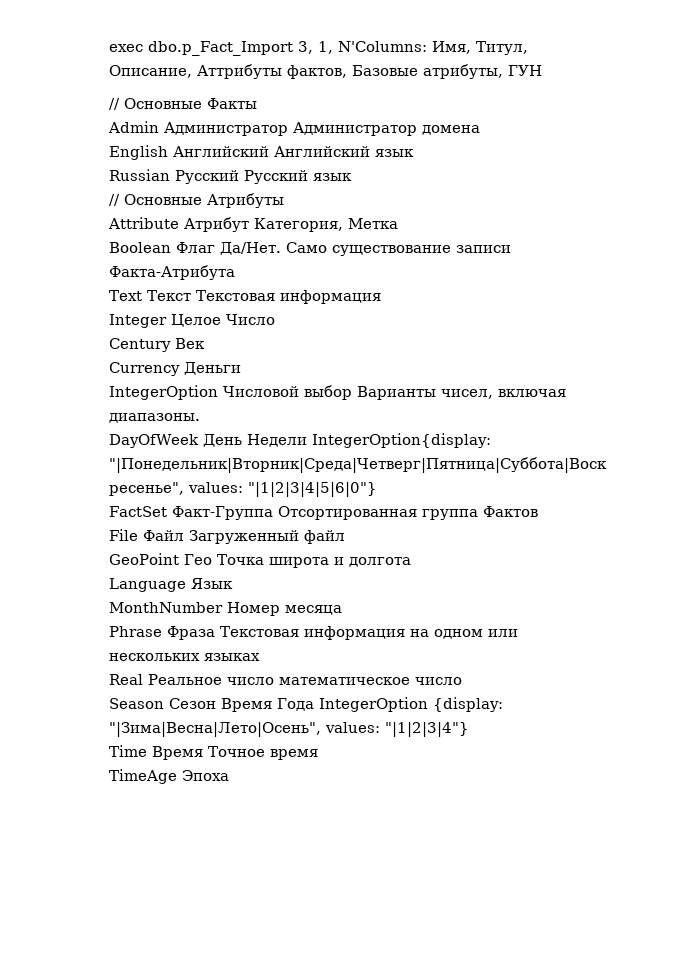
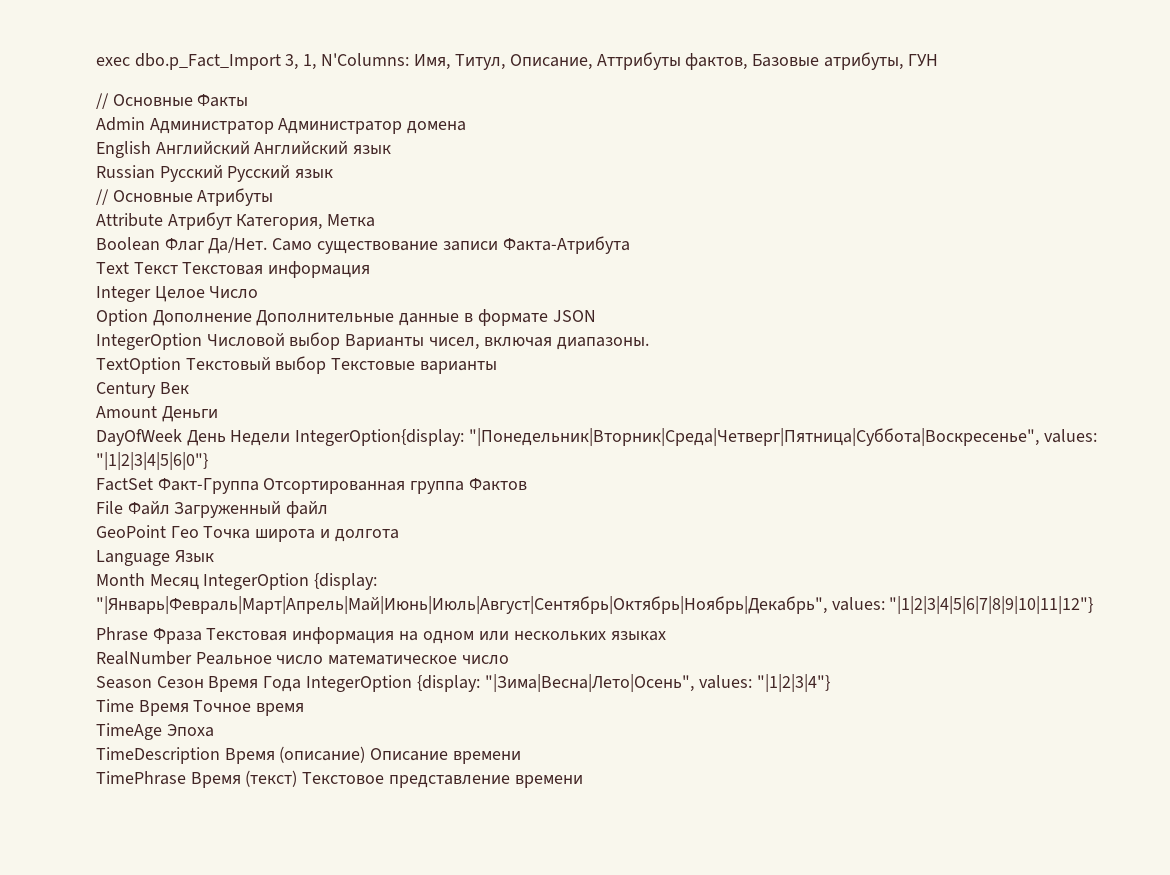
[108,338,205,352] [108,362,241,376] Century Век // Currency Деньги -> [95,309,596,326] Option Дополнение Дополнительные данные в формате JSON
(200, 418) none -> [95,356,498,374] [95,382,189,398] [95,406,218,422] // TextOption Текстовый выбор Текстовые варианты // Century Век // Amount Деньги
[108,602,342,616] MonthNumber Номер месяца -> [95,573,378,590] [95,596,1094,615] Month Месяц IntegerOption {display: "|Январь|Февраль|Март|Апрель|Май|Июнь|Июль|Август|Сентябрь|Октябрь|Ноябрь|Декабрь", values: "|1|2|3|4|5|6|7|8|9|10|11|12"}
[108,674,143,685] Real -> [95,651,192,665] RealNumber
(229, 775) none -> [95,746,522,764] [95,770,584,788] // TimeDescription Время (описание) Описание времени // TimePhrase Время (текст) Текстовое представление времени

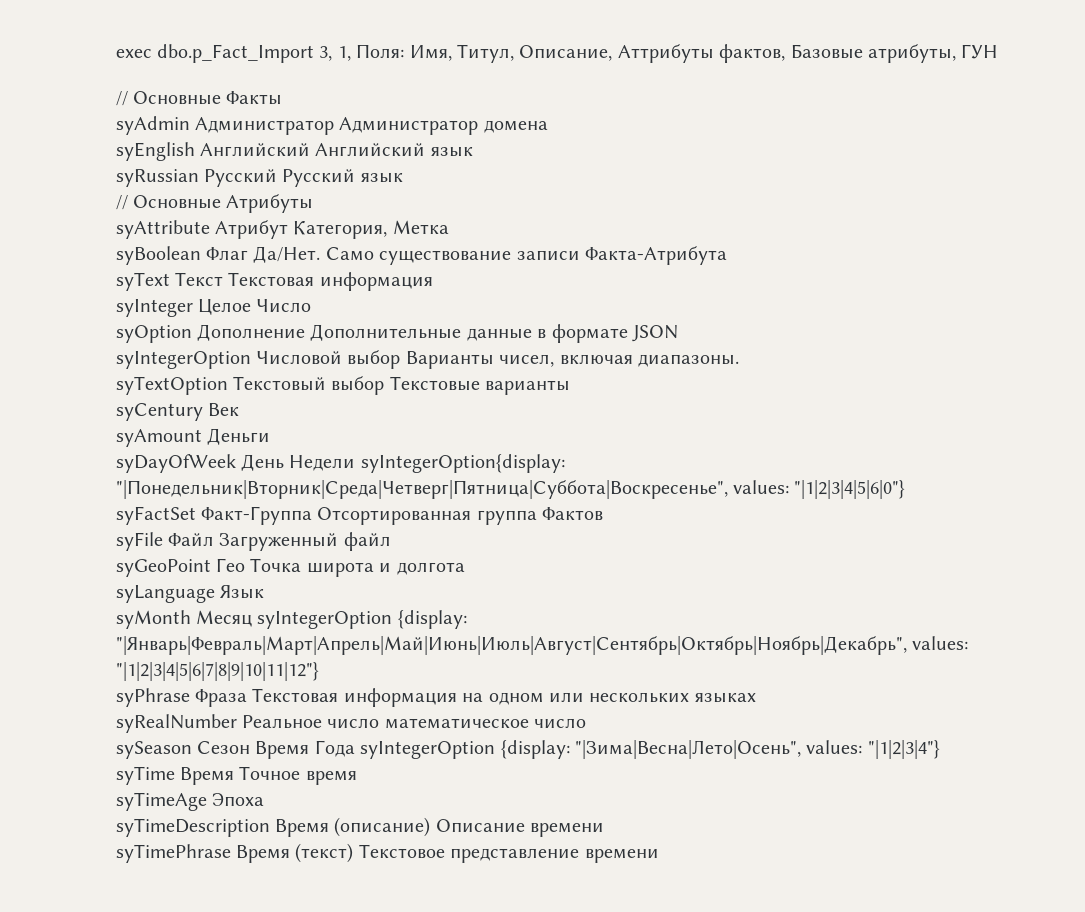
[321,53,410,66] N'Columns: -> [356,44,405,58] Поля:
[95,117,145,131] Admin -> [115,116,190,135] syAdmin
[95,141,151,158] English -> [115,142,195,161] syEnglish
[95,165,155,179] Russian -> [115,169,199,187] syRussian
[95,213,163,227] Attribute -> [115,220,210,239] syAttribute
[95,237,160,251] Boolean -> [115,246,201,265] syBoolean
[95,262,129,274] Text -> [115,272,170,291] syText
[95,286,151,302] Integer -> [115,299,193,317] syInteger
[95,309,148,326] Option -> [115,325,192,343] syOption
[95,333,202,350] IntegerOption -> [115,351,251,369] syIntegerOption
[95,357,181,374] TextOption -> [115,376,228,395] syTextOption
[95,382,156,398] Century -> [115,403,203,421] syCentury
[95,406,157,418] Amount -> [115,429,202,447] syAmount
[95,429,182,446] DayOfWeek -> [115,454,236,473] syDayOfWeek
[295,429,465,446] IntegerOption{display: -> [360,454,565,473] syIntegerOption{display:
[95,478,153,491] FactSet -> [115,506,196,525] syFactSet
[95,501,123,514] File -> [115,532,163,551] syFile
[95,525,166,538] GeoPoint -> [115,559,211,577] syGeoPoint
[95,550,170,566] Language -> [115,585,215,603] syLanguage
[95,573,310,590] Month Месяц IntegerOption -> [115,610,393,629] syMonth Месяц syIntegerOption
[95,627,148,641] Phrase -> [115,688,190,707] syPhrase
[95,651,192,665] RealNumber -> [115,714,237,733] syRealNumber
[95,676,152,689] Season -> [115,741,192,759] sySeason
[306,675,413,692] IntegerOption -> [360,741,496,759] syIntegerOption
[95,699,134,712] Time -> [115,766,175,785] syTime
[95,723,162,740] TimeAge -> [115,792,207,811] syTimeAge
[95,747,220,764] TimeDescription -> [115,818,270,837] syTimeDescription
[95,771,186,785] TimePhrase -> [115,844,231,863] syTimePhrase

